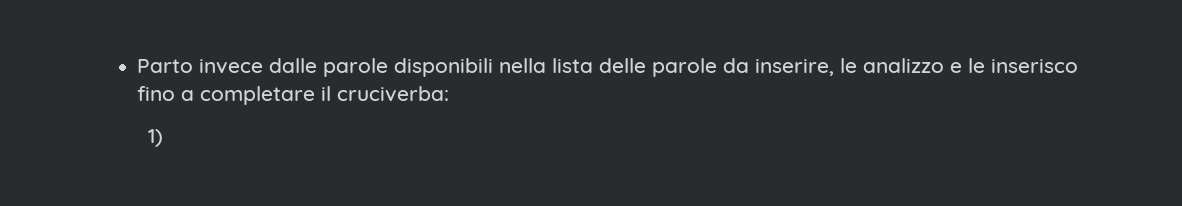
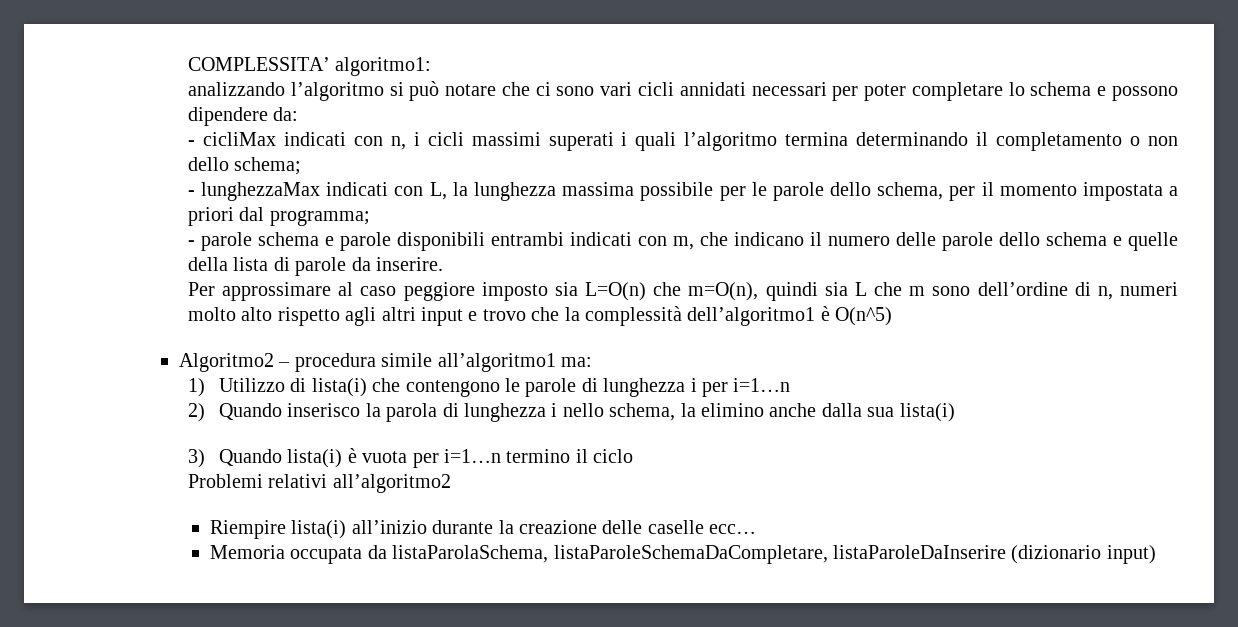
[137,58,1079,77] [137,86,450,105] [147,129,163,147] Parto invece dalle parole disponibili nella lista delle parole da inserire, le analizzo e le inserisco fino a completare il cruciverba: // 1) -> [187,57,432,76] [187,81,1178,101] [187,107,299,126] [187,132,1178,151] [187,157,302,175] [187,182,1178,201] [187,207,370,226] [187,232,1179,251] [187,257,443,276] [187,282,1178,301] [187,306,893,326] [178,353,592,372] [187,378,791,397] [187,403,955,422] [187,448,634,468] [187,474,451,493] [209,520,757,539] [209,545,1156,564] COMPLESSITA’ algoritmo1: // analizzando l’algoritmo si può notare che ci sono vari cicli annidati necessari per poter completare lo schema e possono dipendere da: // - cicliMax indicati con n, i cicli massimi superati i quali l’algoritmo termina determinando il completamento o non dello schema; // - lunghezzaMax indicati con L, la lunghezza massima possibile per le parole dello schema, per il momento impostata a priori dal programma; // - parole schema e parole disponibili entrambi indicati con m, che indicano il numero delle parole dello schema e quelle della lista di parole da inserire. // Per approssimare al caso peggiore imposto sia L=O(n) che m=O(n), quindi sia L che m sono dell’ordine di n, numeri molto alto rispetto agli altri input e trovo che la complessità dell’algoritmo1 è O(n^5) // Algoritmo2 – procedura simile all’algoritmo1 ma: // 1) Utilizzo di lista(i) che contengono le parole di lunghezza i per i=1…n // 2) Quando inserisco la parola di lunghezza i nello schema, la elimino anche dalla sua lista(i) // 3) Quando lista(i) è vuota per i=1…n termino il ciclo // Problemi relativi all’algoritmo2 // Riempire lista(i) all’inizio durante la creazione delle caselle ecc… // Memoria occupata da listaParolaSchema, listaParoleSchemaDaCompletare, listaParoleDaInserire (dizionario input)

